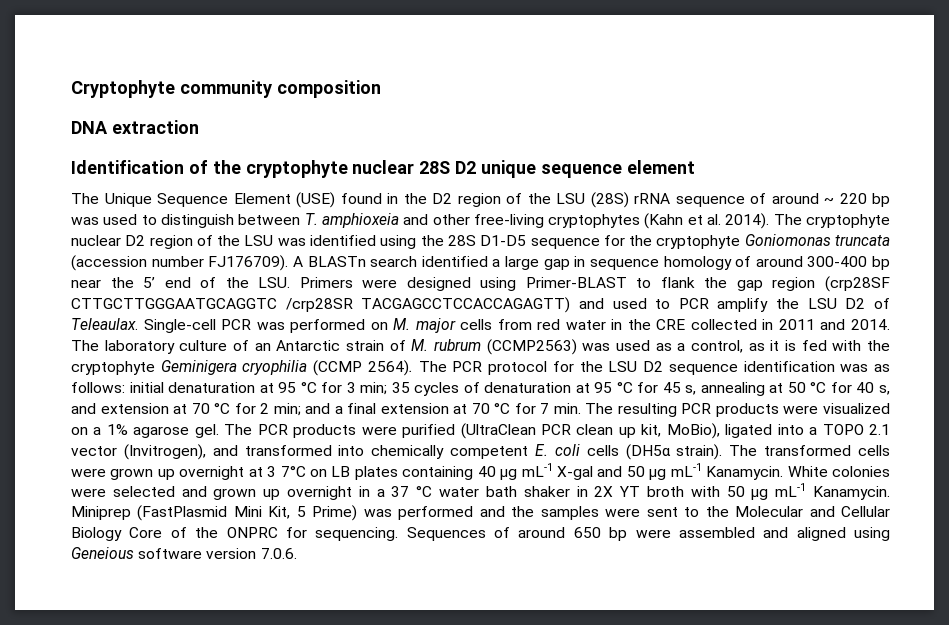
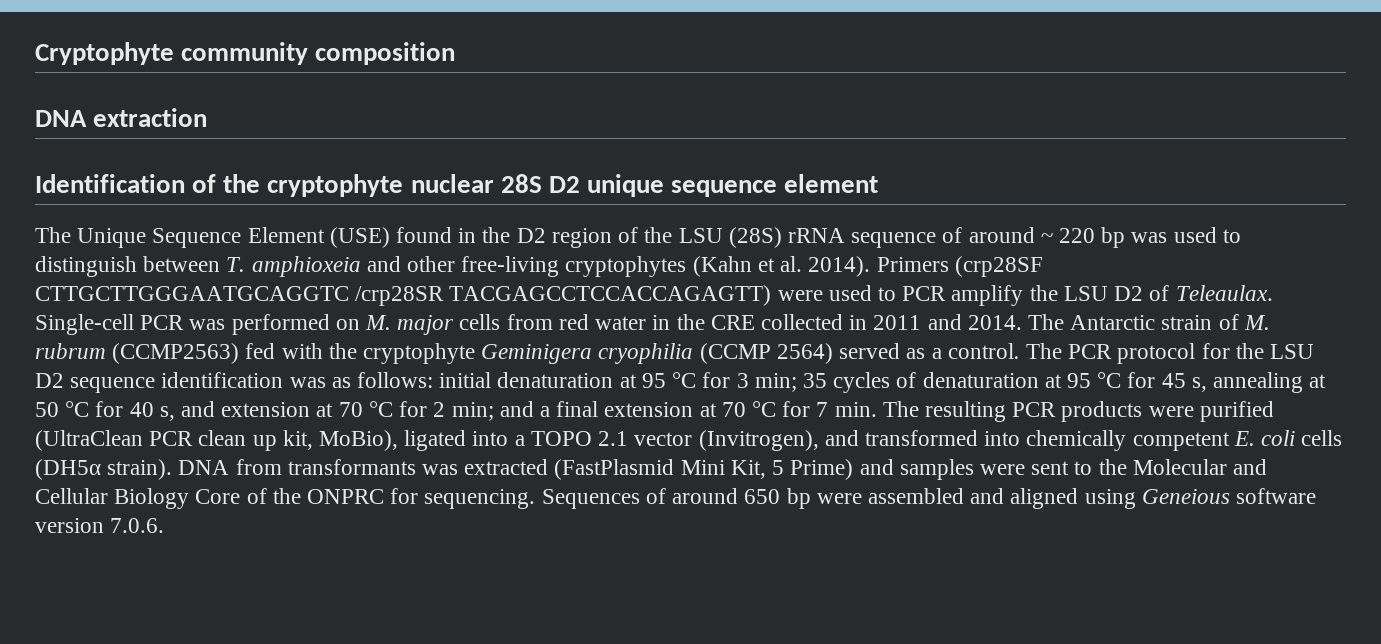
[773,214,890,228] [71,234,890,249] [71,255,890,271] [71,277,816,291] The cryptophyte nuclear D2 region of the LSU was identified using the 28S D1-D5 sequence for the cryptophyte Goniomonas truncata (accession number FJ176709). A BLASTn search identified a large gap in sequence homology of around 300-400 bp near the 5’ end of the LSU. Primers were designed using Primer-BLAST to flank the gap region -> [876,257,949,272] Primers
[578,298,604,309] and -> [777,290,823,301] were
[104,340,271,354] laboratory culture of an -> (1064, 322) none
[582,340,796,353] was used as a control, as it is -> (240, 353) none
[367,360,413,376] 2564). -> [776,343,1020,364] 2564) served as a control.
[823,403,891,414] [71,424,397,438] visualized on a 1% agarose gel. The PCR products were -> (1194, 411) none
[729,445,890,456] [71,463,891,480] [71,483,891,500] [71,506,131,520] The transformed cells were grown up overnight at 3 7°C on LB plates containing 40 μg mL-1 X-gal and 50 μg mL-1 Kanamycin. White colonies were selected and grown up overnight in a 37 °C water bath shaker in 2X YT broth with 50 μg mL-1 Kanamycin. Miniprep -> [178,459,549,475] DNA from transformants was extracted
[363,506,535,520] was performed and the -> [859,459,894,475] and

